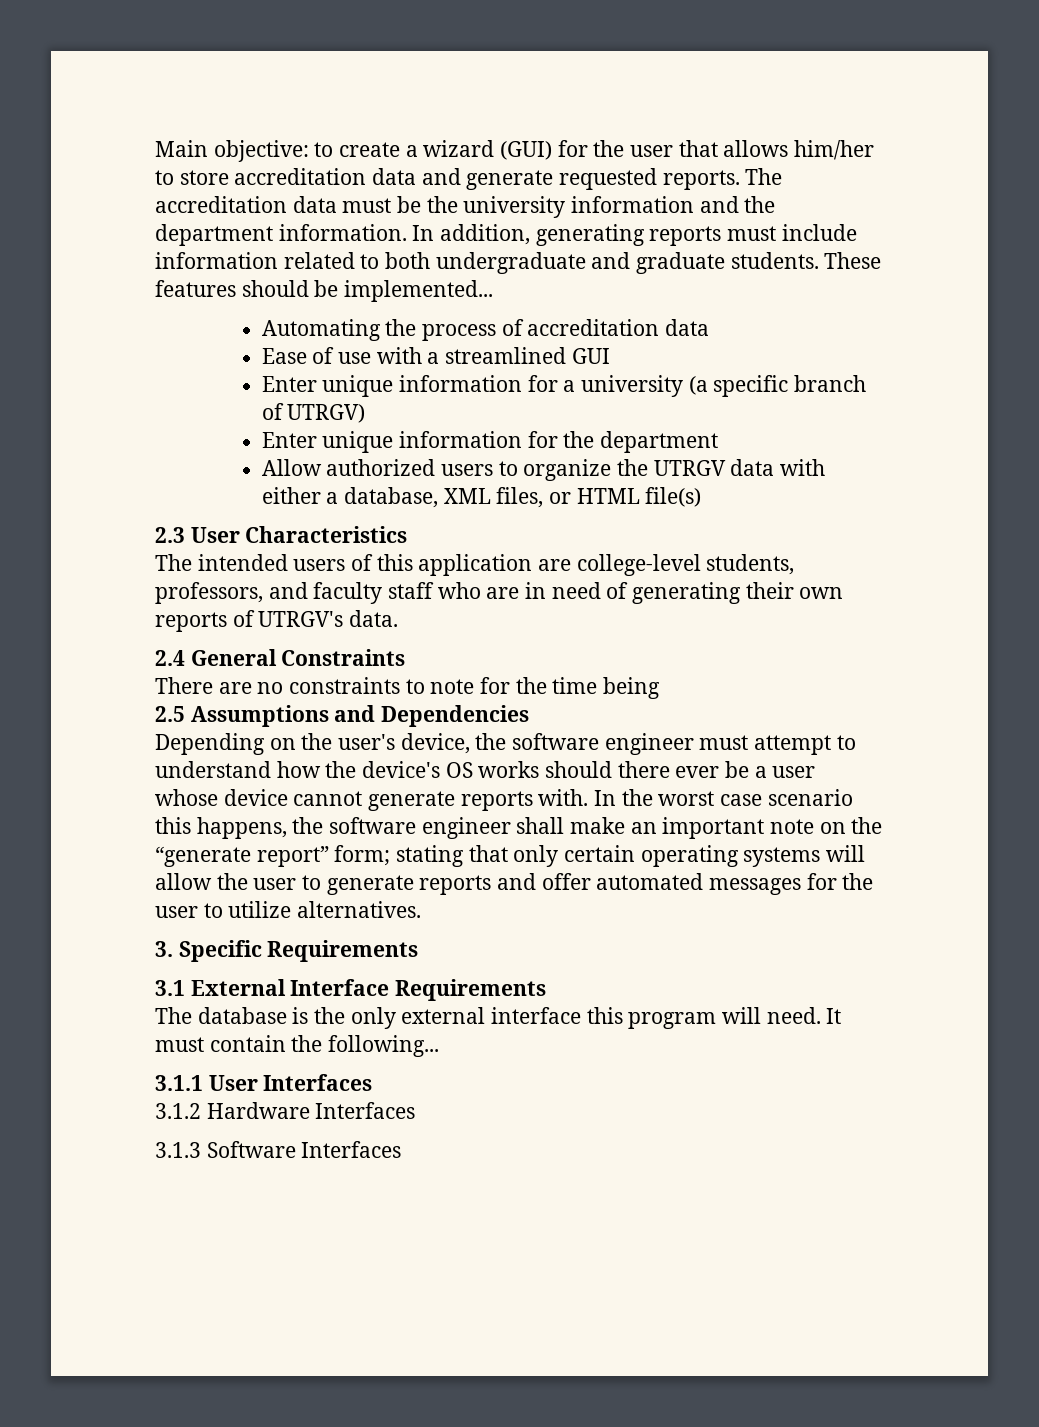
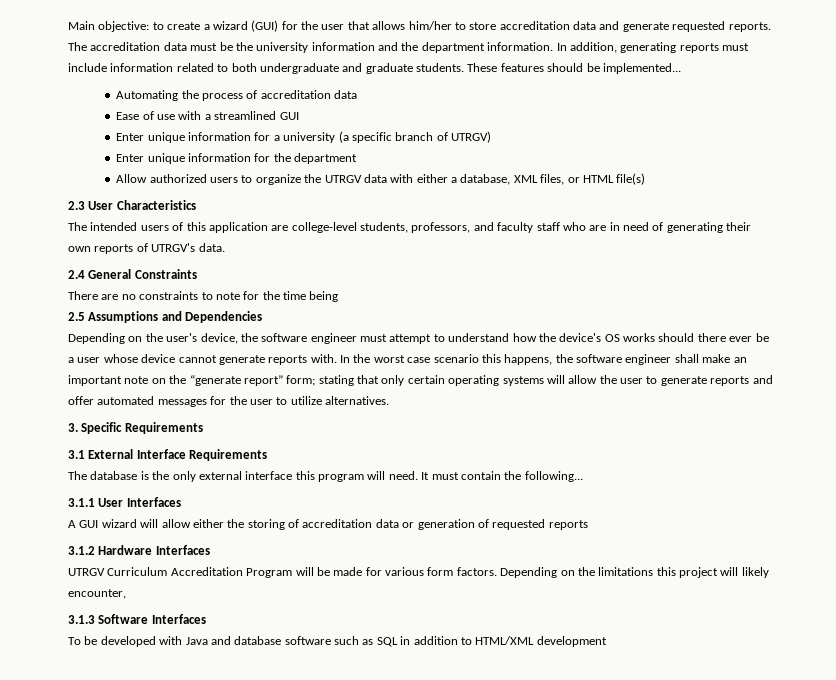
[155,1102,416,1119] [155,1141,402,1158] 3.1.2 Hardware Interfaces // 3.1.3 Software Interfaces -> [68,519,588,530] [68,545,210,555] [68,567,769,578] [68,589,126,599] [68,614,206,624] [68,636,607,647] A GUI wizard will allow either the storing of accreditation data or generation of requested reports // 3.1.2 Hardware Interfaces // UTRGV Curriculum Accreditation Program will be made for various form factors. Depending on the limitations this project will likely encounter, // 3.1.3 Software Interfaces // To be developed with Java and database software such as SQL in addition to HTML/XML development

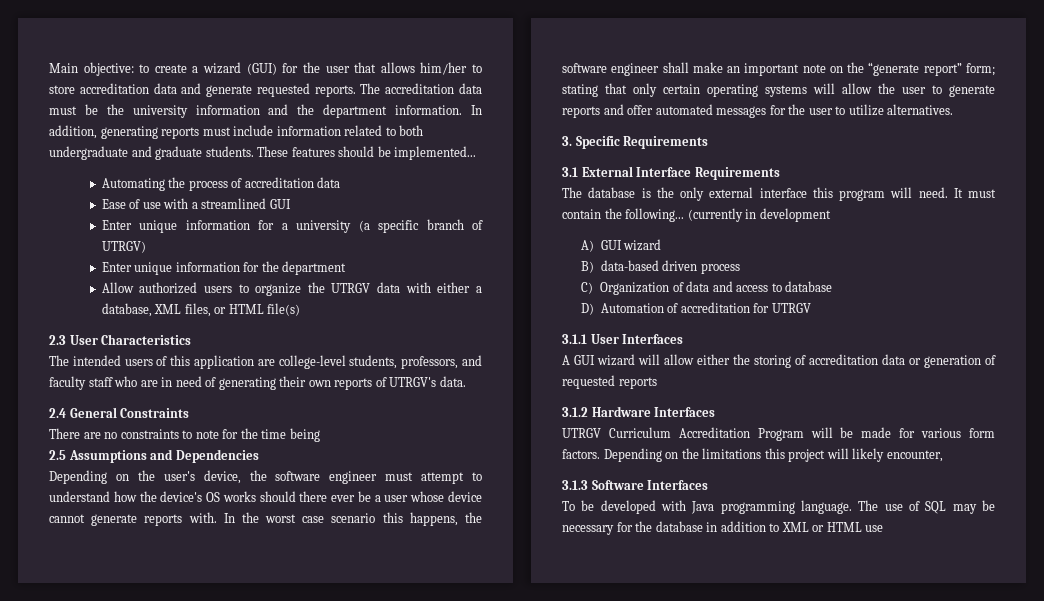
(583, 476) none -> [687,208,831,222] [581,239,662,252] [581,260,740,274] [581,281,833,295] [581,302,811,315] (currently in development // A) GUI wizard // B) data-based driven process // C) Organization of data and access to database // D) Automation of accreditation for UTRGV
[210,636,607,647] and database software such as SQL in addition to HTML/XML development -> [720,500,995,514] [562,521,884,535] programming language. The use of SQL may be necessary for the database in addition to XML or HTML use

